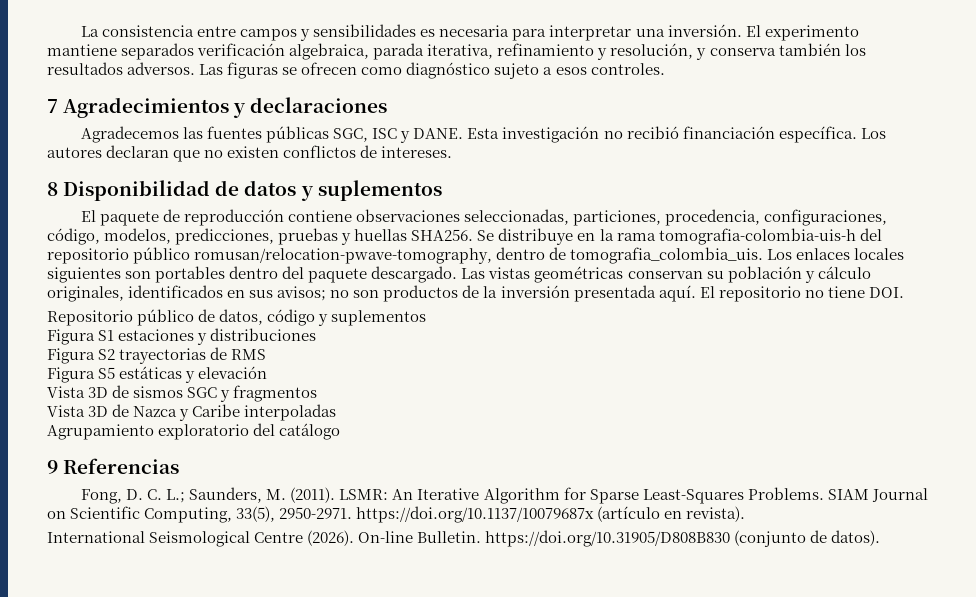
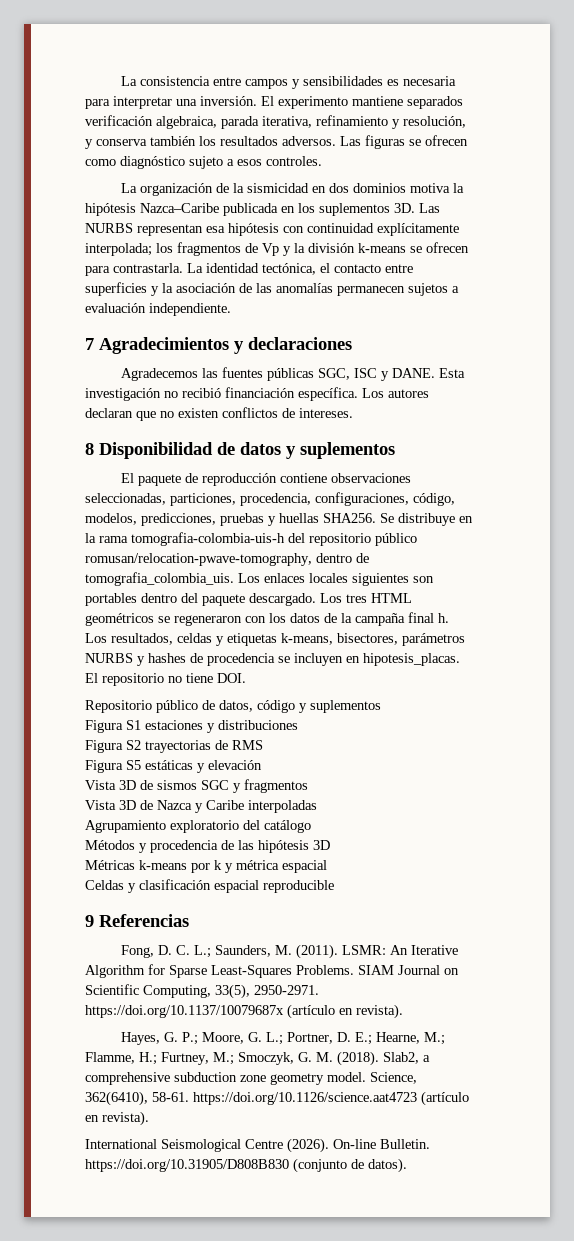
(665, 69) none -> [121,183,465,196] [85,203,440,216] [85,223,459,236] [85,242,469,256] [85,263,413,276] [85,282,459,296] [85,303,231,316] // La organización de la sismicidad en dos dominios motiva la hipótesis Nazca–Caribe publicada en los suplementos 3D. Las NURBS representan esa hipótesis con continuidad explícitamente interpolada; los fragmentos de Vp y la división k-means se ofrecen para contrastarla. La identidad tectónica, el contacto entre superficies y la asociación de las anomalías permanecen sujetos a evaluación independiente.
[461,266,871,283] [47,285,696,302] Las vistas geométricas conservan su población y cálculo originales, identificados en sus avisos; no son productos de la inversión presentada aquí. -> [320,593,412,603] [85,612,449,626] [85,633,465,646] [85,653,460,666] Los tres HTML geométricos se regeneraron con los datos de la campaña final h. Los resultados, celdas y etiquetas k-means, bisectores, parámetros NURBS y hashes de procedencia se incluyen en hipotesis_placas.
(341, 431) none -> [85,840,330,853] [85,860,327,873] [85,879,334,893] // Métodos y procedencia de las hipótesis 3D // Métricas k-means por k y métrica espacial // Celdas y clasificación espacial reproducible
(746, 514) none -> [121,1032,446,1045] [85,1051,430,1066] [85,1072,417,1085] [85,1091,469,1106] [85,1111,149,1126] // Hayes, G. P.; Moore, G. L.; Portner, D. E.; Hearne, M.; Flamme, H.; Furtney, M.; Smoczyk, G. M. (2018). Slab2, a comprehensive subduction zone geometry model. Science, 362(6410), 58-61. https://doi.org/10.1126/science.aat4723 (artículo en revista).

